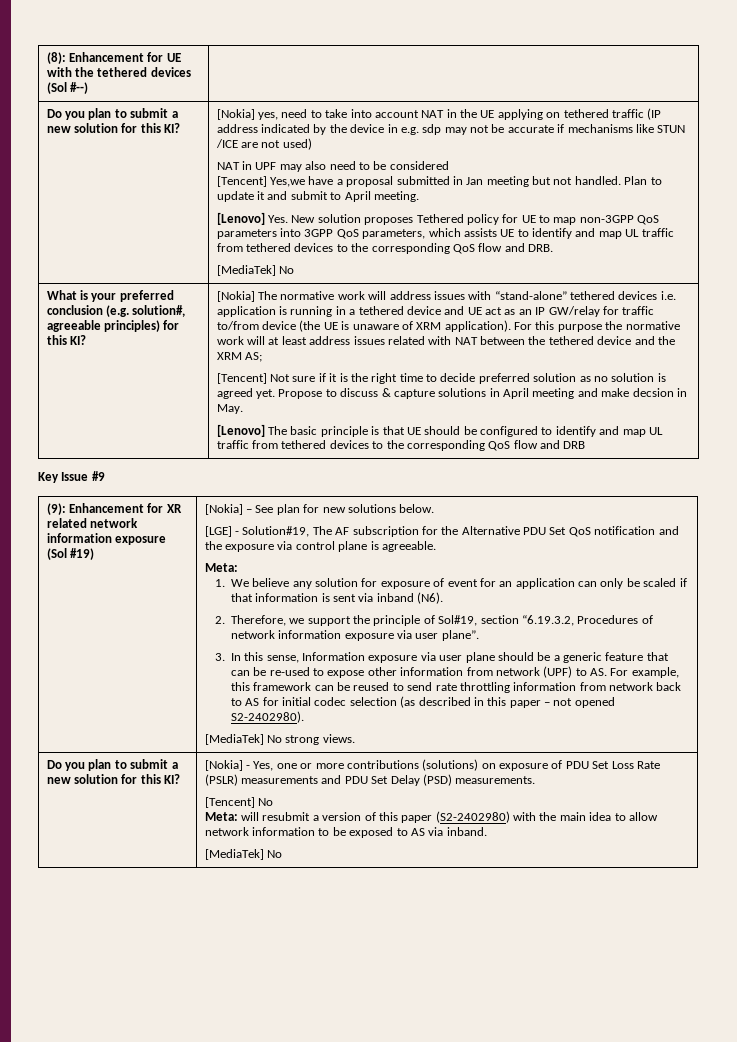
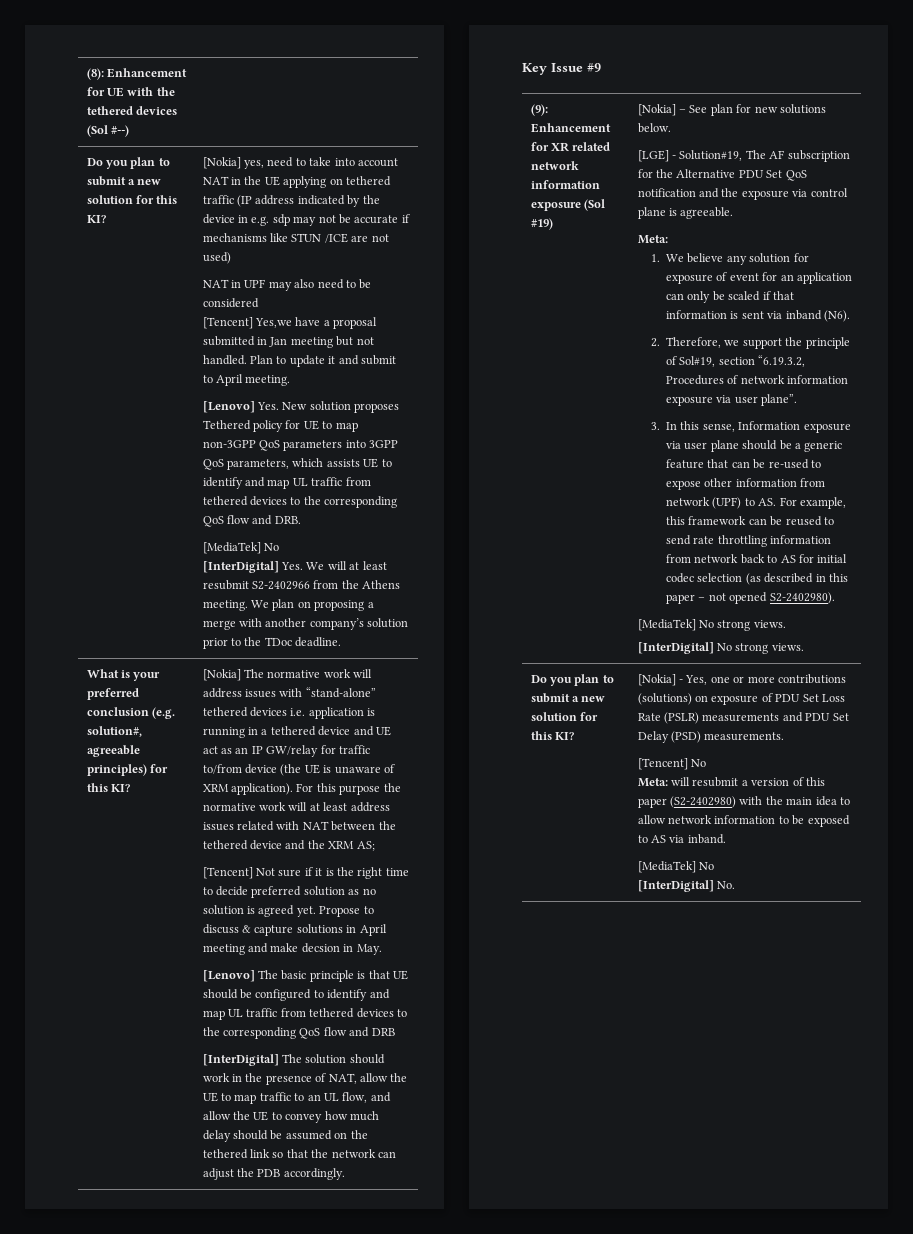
(295, 270) none -> [202,561,387,573] [202,580,401,590] [202,599,374,611] [202,618,409,630] [202,637,342,649] // [InterDigital] Yes. We will at least resubmit S2-2402966 from the Athens meeting. We plan on proposing a merge with another company’s solution prior to the TDoc deadline.
(586, 445) none -> [202,1054,385,1066] [202,1073,408,1085] [202,1092,391,1104] [202,1111,379,1123] [202,1130,368,1142] [202,1149,396,1159] [202,1168,345,1180] // [InterDigital] The solution should work in the presence of NAT, allow the UE to map traffic to an UL flow, and allow the UE to convey how much delay should be assumed on the tethered link so that the network can adjust the PDB accordingly.
(355, 738) none -> [637,642,804,654] // [InterDigital] No strong views.
(283, 854) none -> [637,880,736,892] // [InterDigital] No.

